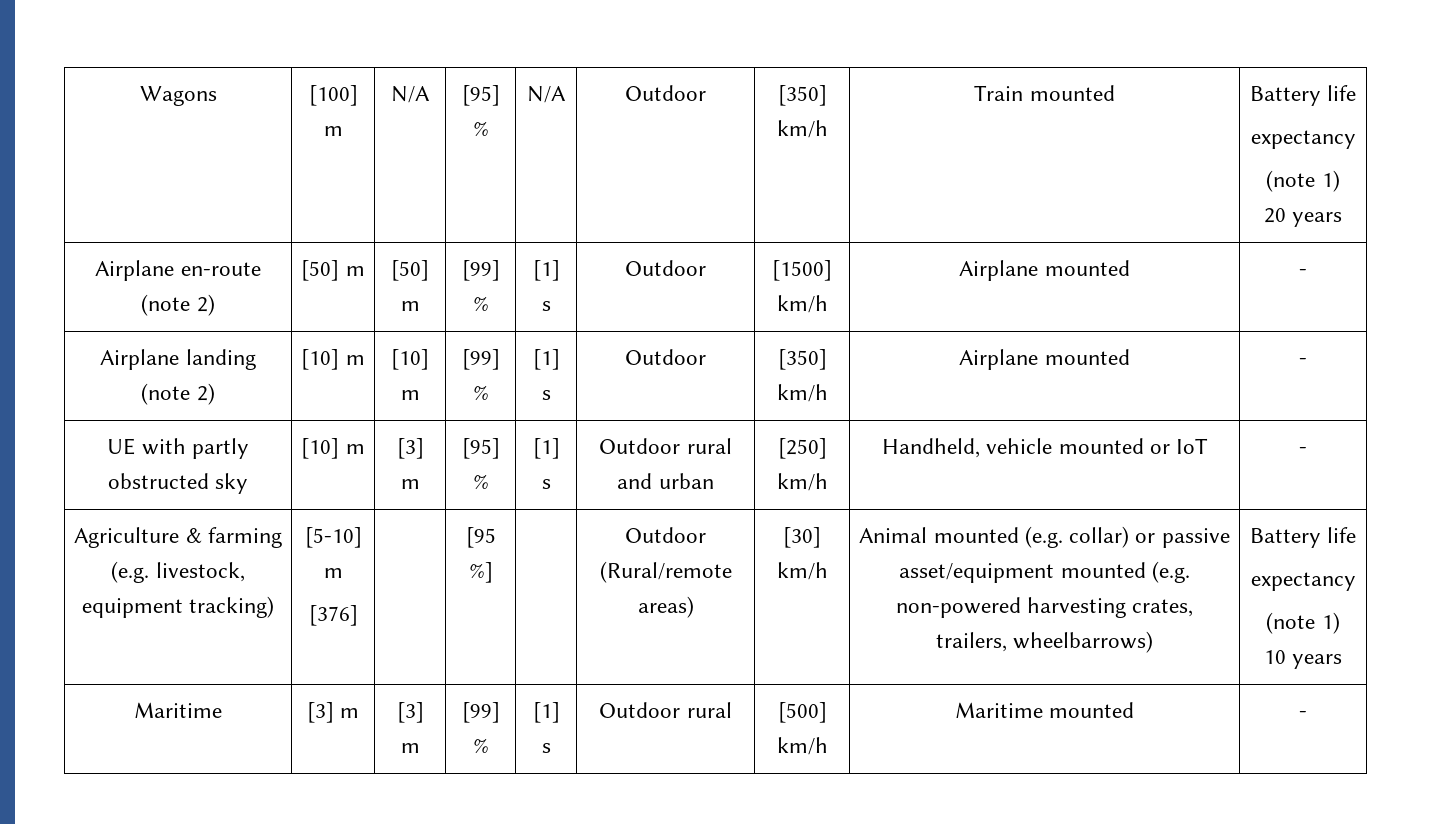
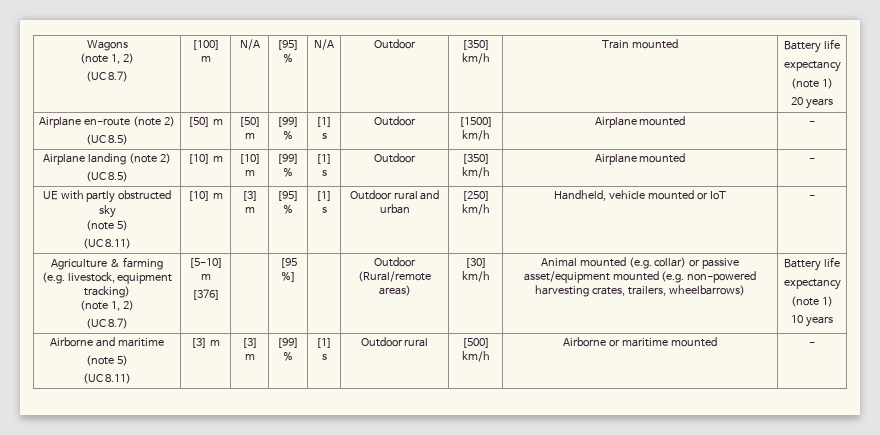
(217, 96) none -> [80,53,134,64] [85,71,129,82] // (note 1, 2) // (UC 8.7)
(215, 305) none -> [85,134,129,145] // (UC 8.5)
(215, 394) none -> [85,171,129,182] // (UC 8.5)
(249, 483) none -> [86,220,128,231] [82,238,132,249] // (note 5) // (UC 8.11)
(275, 607) none -> [80,300,134,311] [85,318,129,329] // (note 1, 2) // (UC 8.7)
[134,702,222,718] Maritime -> [50,337,164,347] [86,355,128,366] [82,373,132,384] Airborne and maritime // (note 5) // (UC 8.11)
[954,702,1043,718] Maritime -> [563,337,668,347] Airborne or maritime

